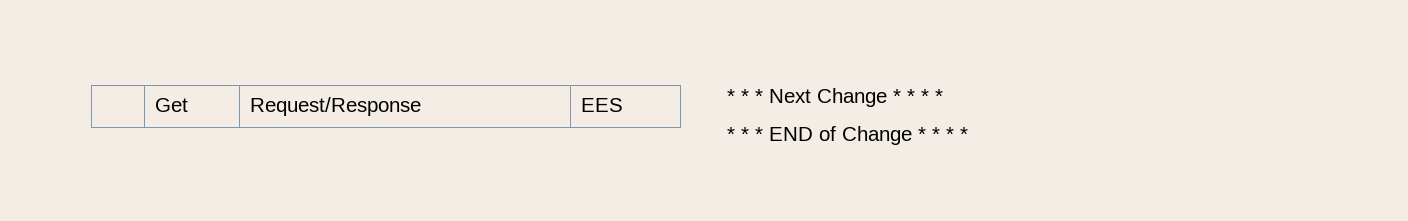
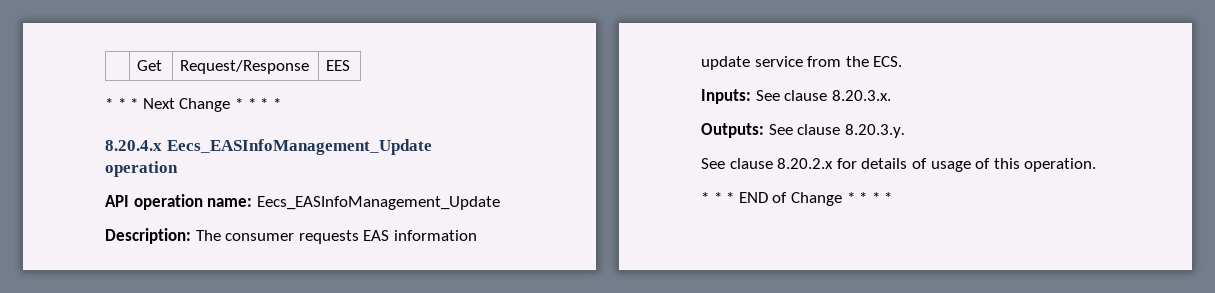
(943, 96) none -> [105,139,432,155] [105,161,178,177] [105,194,500,210] [105,228,477,244] [701,56,903,70] [701,89,891,104] [701,123,905,138] [701,158,1097,172] // 8.20.4.x Eecs_EASInfoManagement_Update operation // API operation name: Eecs_EASInfoManagement_Update // Description: The consumer requests EAS information update service from the ECS. // Inputs: See clause 8.20.3.x. // Outputs: See clause 8.20.3.y. // See clause 8.20.2.x for details of usage of this operation.

